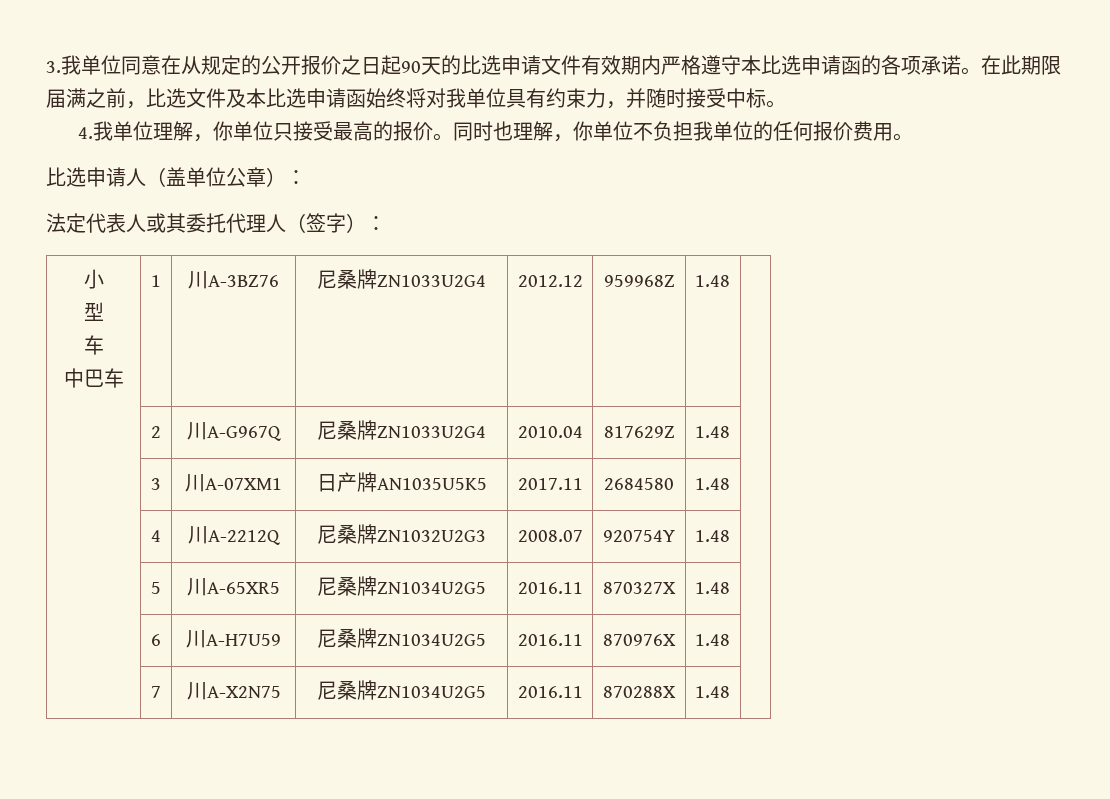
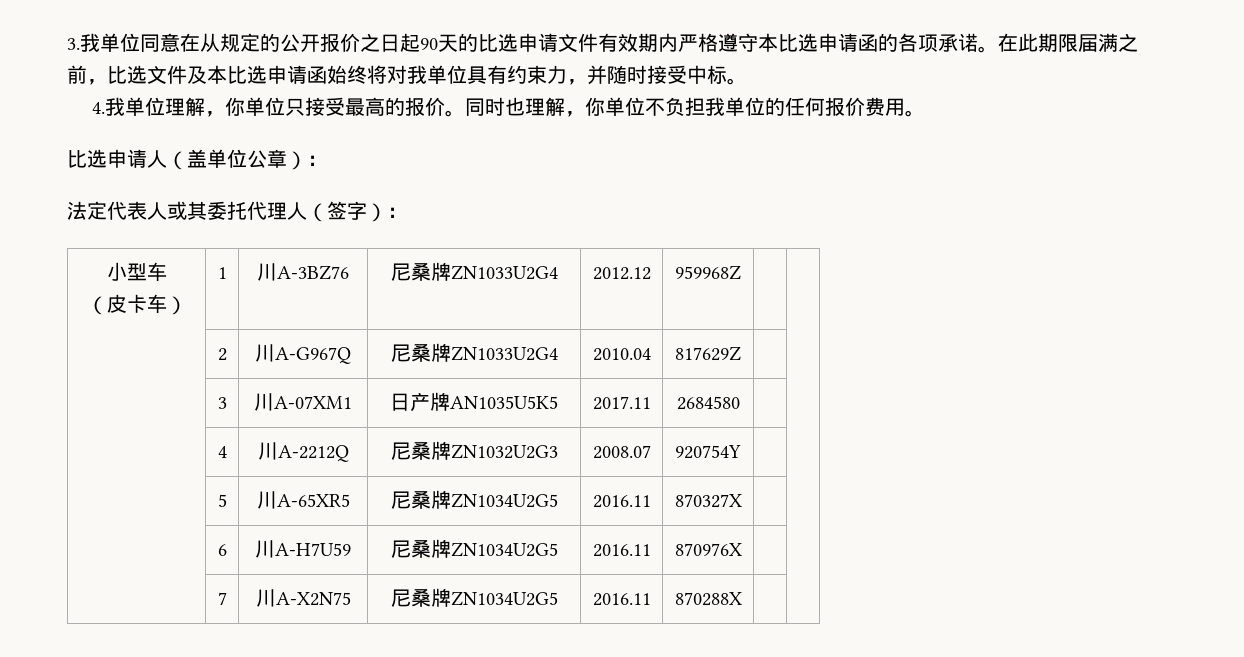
(104, 279) // -> (127, 271) none
(104, 311) // -> (147, 272) none
[63,368,124,388] 中巴车 -> [86,294,187,315] （皮卡车）
[694,275,730,287] 1.48 -> (741, 272) none
[694,426,730,438] 1.48 -> (741, 353) none
[694,478,730,490] 1.48 -> (740, 403) none
[694,530,730,542] 1.48 -> (741, 452) none
[694,582,730,594] 1.48 -> (742, 501) none
[694,634,730,646] 1.48 -> (742, 549) none
[694,686,730,698] 1.48 -> (742, 599) none

